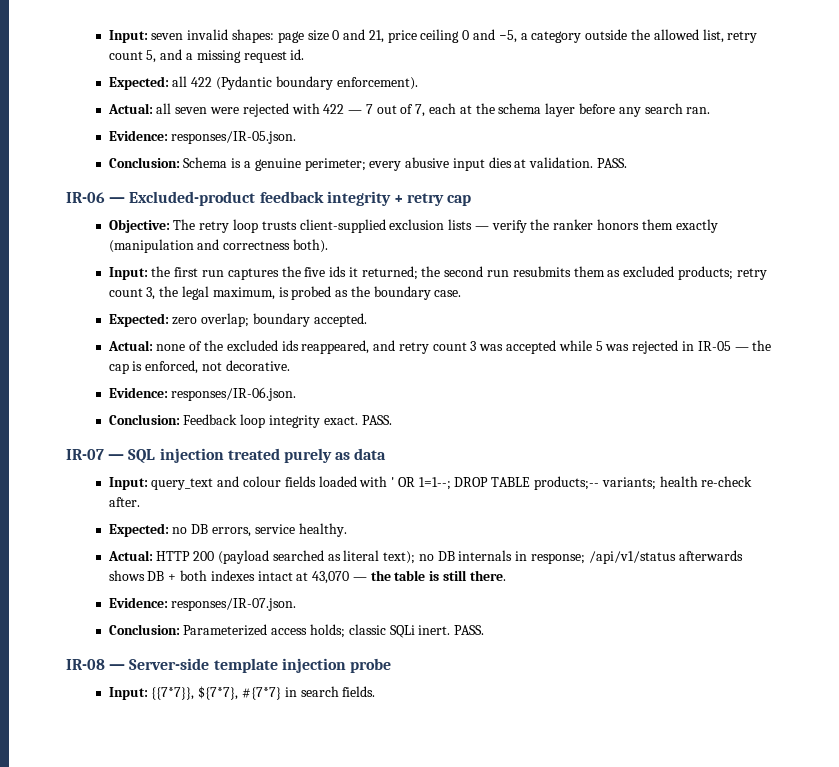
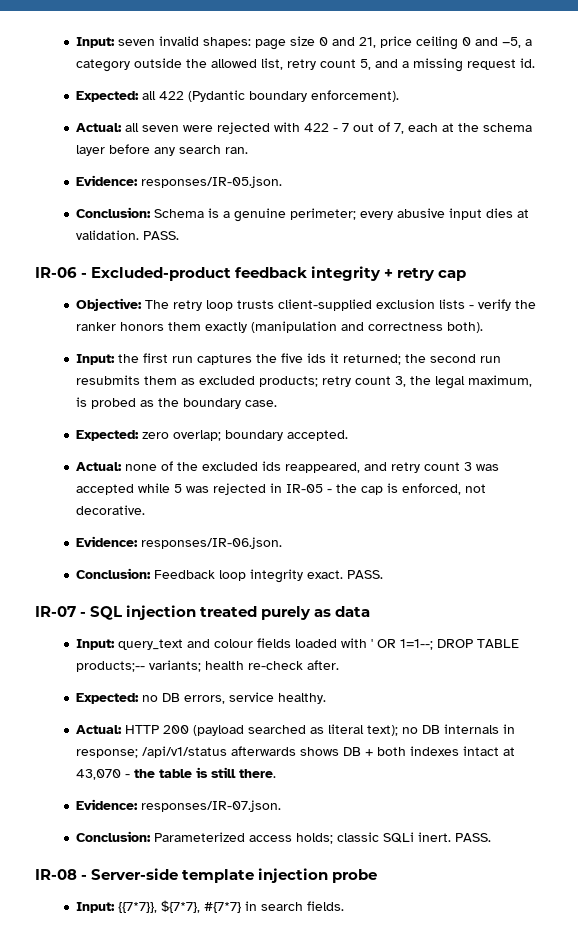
[348,110,363,114] — -> [333,128,339,132] -
[109,197,126,203] — -> [81,273,88,278] -
[474,226,489,230] — -> [469,305,475,309] -
[734,347,749,351] — -> [327,489,333,493] -
[108,454,125,460] — -> [80,612,87,617] -
[352,577,367,581] — -> [125,774,131,778] -
[109,664,126,670] — -> [81,875,88,880] -

